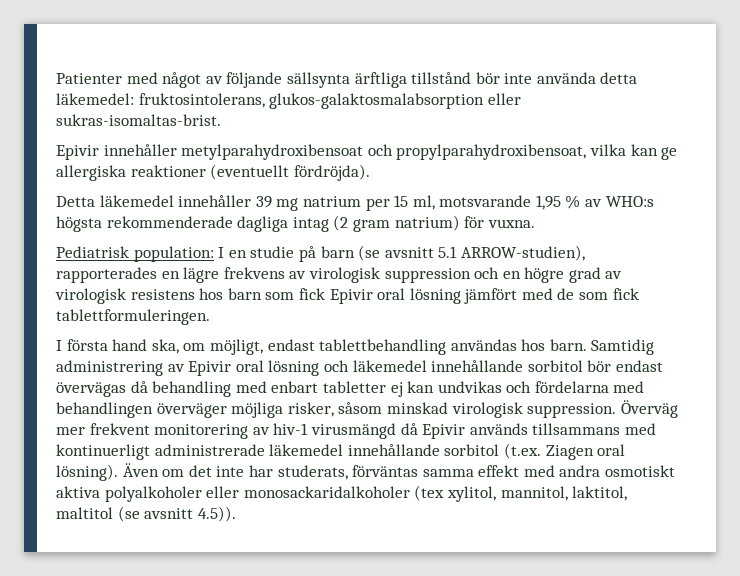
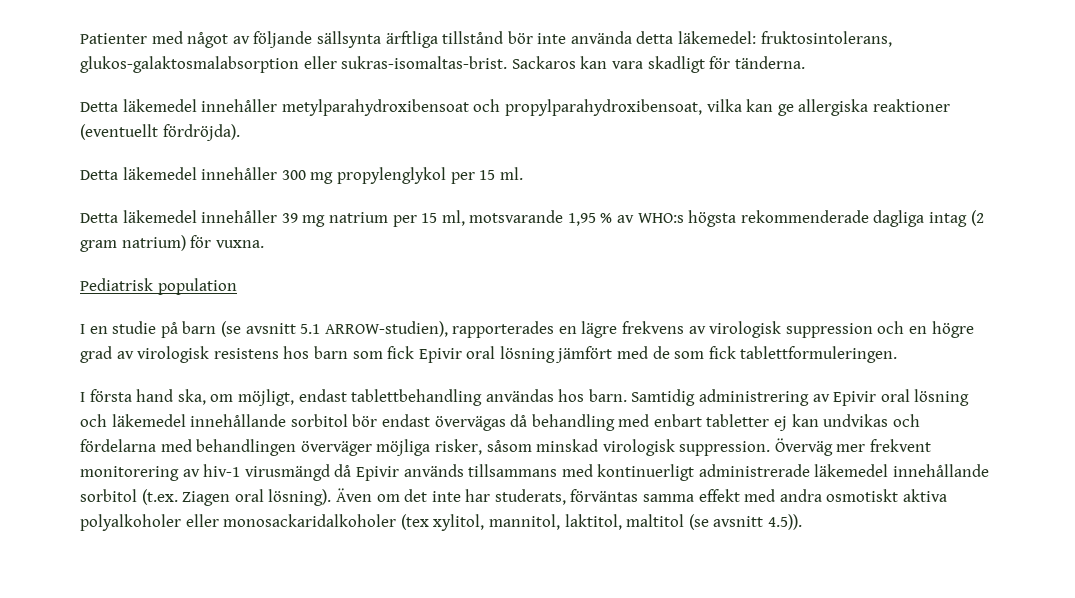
[56,145,99,160] // Epivir -> [511,56,805,73] [80,99,197,112] Sackaros kan vara skadligt för tänderna. // Detta läkemedel
(370, 172) none -> [80,167,523,184] // Detta läkemedel innehåller 300 mg propylenglykol per 15 ml.
[133,246,214,262] population: -> [157,278,237,295] population //

